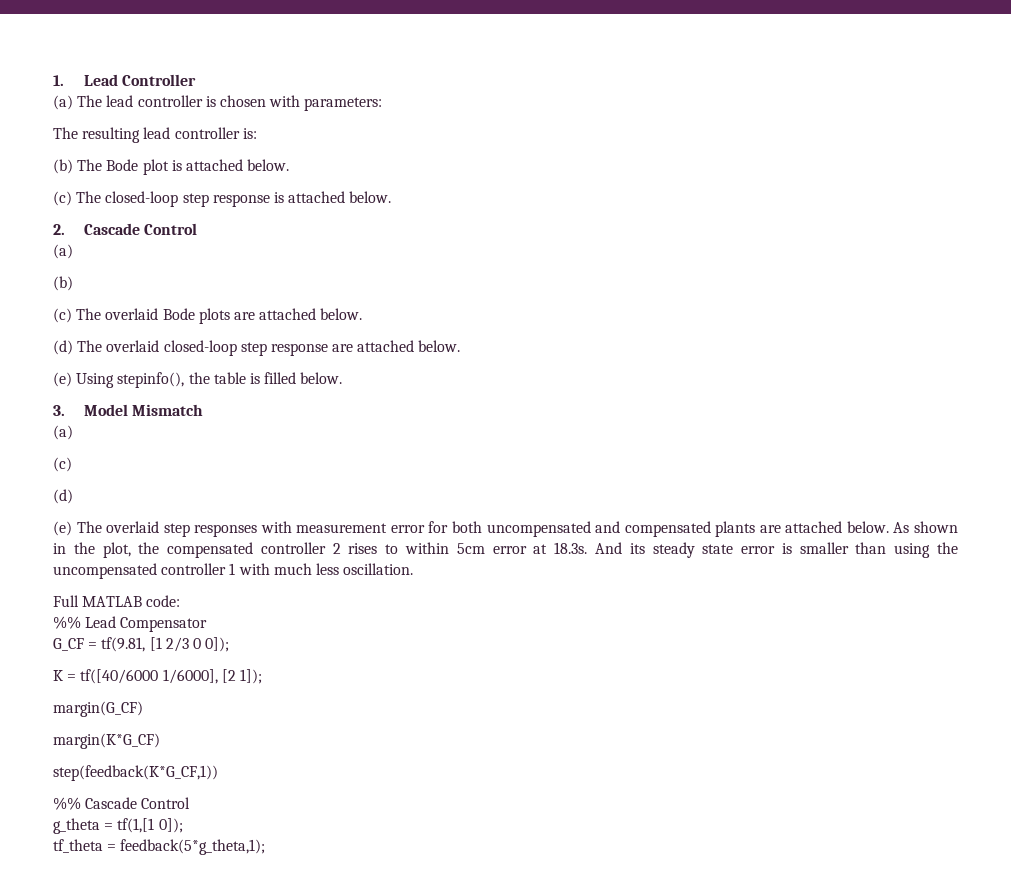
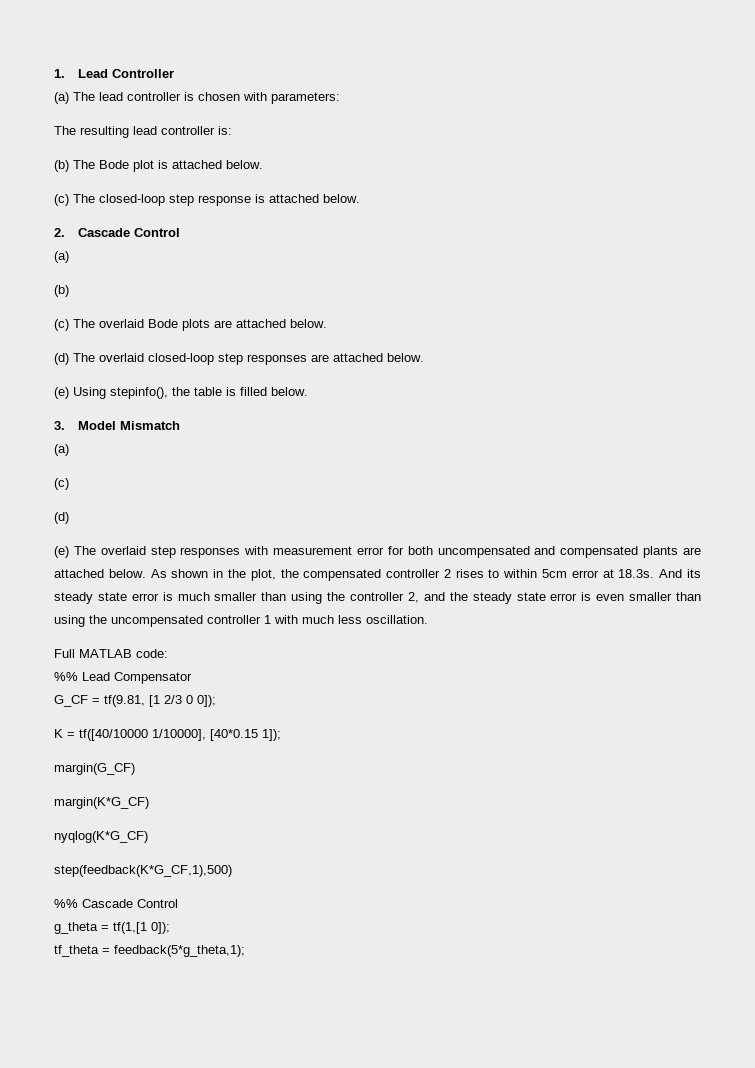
[270,343,328,356] response -> [247,354,307,365] responses
(792, 548) none -> [177,592,625,604] much smaller than using the controller 2, and the steady state error is even
[80,669,236,684] tf([40/6000 1/6000], [2 -> [79,729,258,741] tf([40/10000 1/10000], [40*0.15
[53,765,218,781] step(feedback(K*G_CF,1)) -> [54,831,148,843] [54,865,232,877] nyqlog(K*G_CF) // step(feedback(K*G_CF,1),500)

